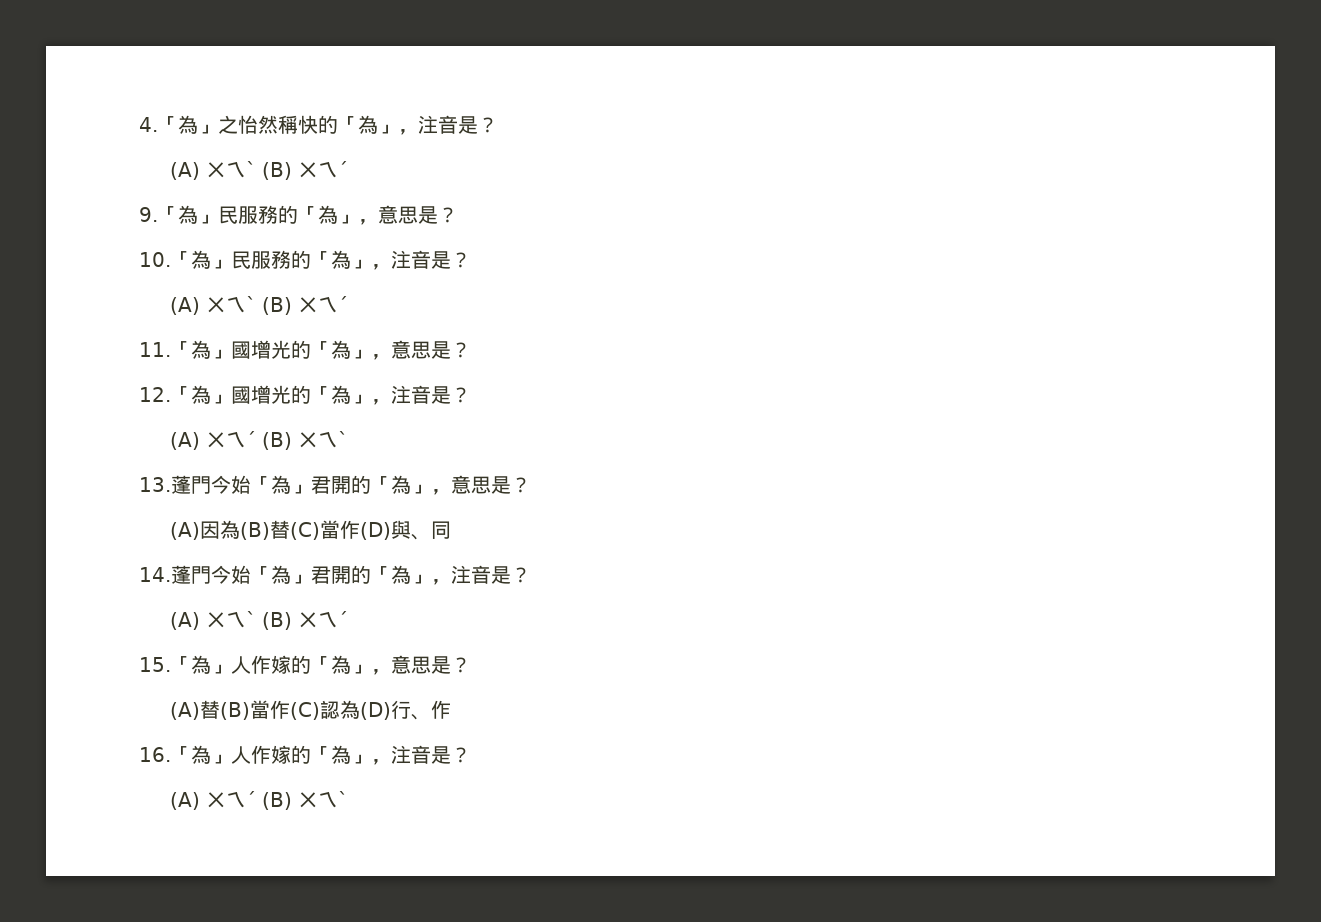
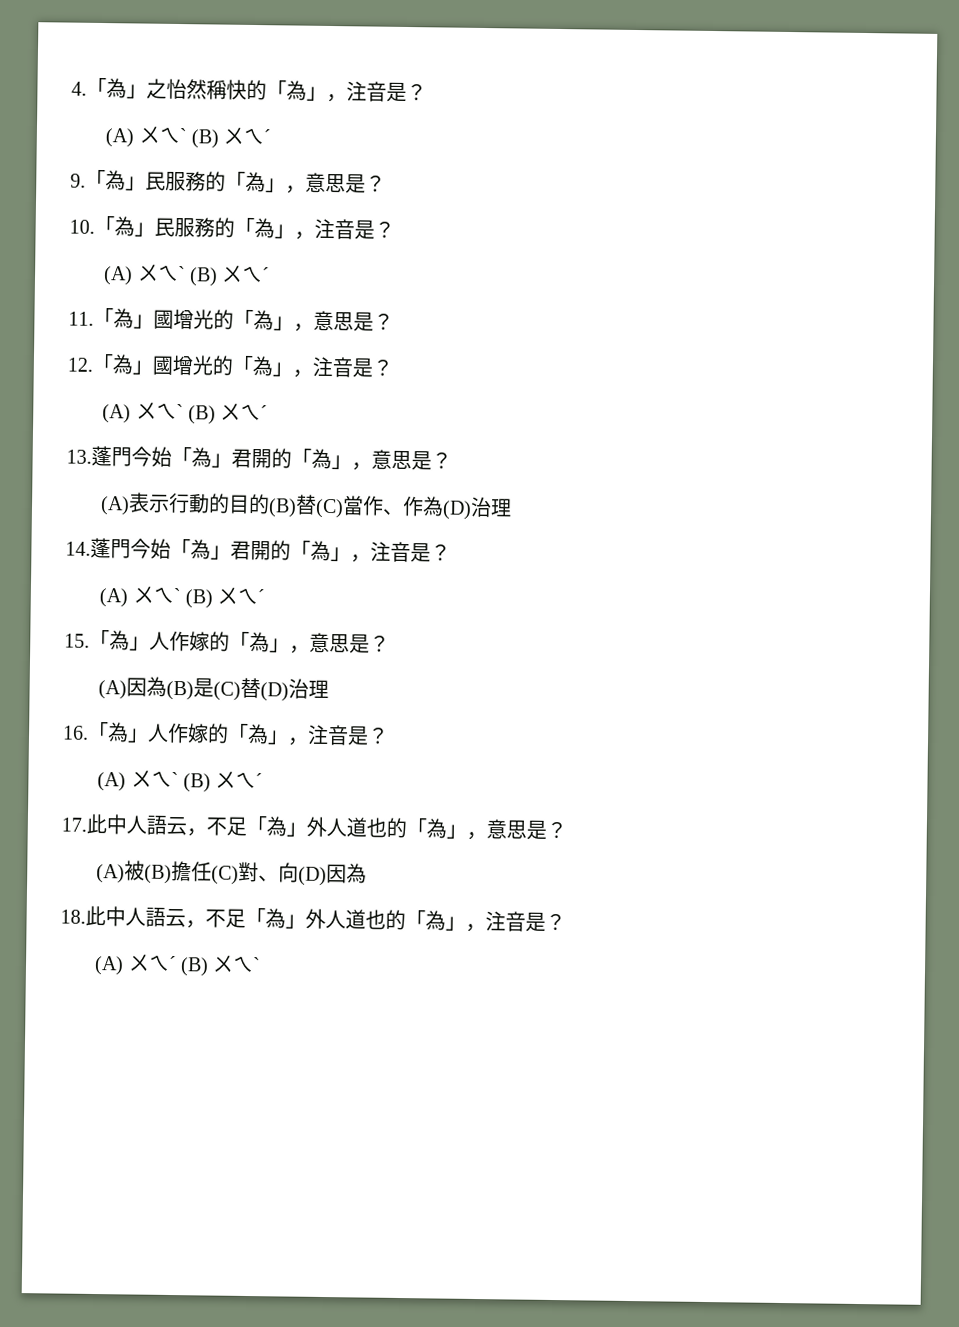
[206,431,349,450] ㄨㄟˊ (B) ㄨㄟˋ -> [135,402,269,425] ㄨㄟˋ (B) ㄨㄟˊ
[200,520,452,540] 因為(B)替(C)當作(D)與、同 -> [128,492,513,520] 表示行動的目的(B)替(C)當作、作為(D)治理
[200,700,452,720] 替(B)當作(C)認為(D)行、作 -> [126,676,330,702] 因為(B)是(C)替(D)治理
(471, 755) none -> [97,770,264,793] [61,813,567,841] [96,860,368,887] [60,905,566,933] // (A) ㄨㄟˋ (B) ㄨㄟˊ // 17.此中人語云，不足「為」外人道也的「為」，意思是？ // (A)被(B)擔任(C)對、向(D)因為 // 18.此中人語云，不足「為」外人道也的「為」，注音是？

